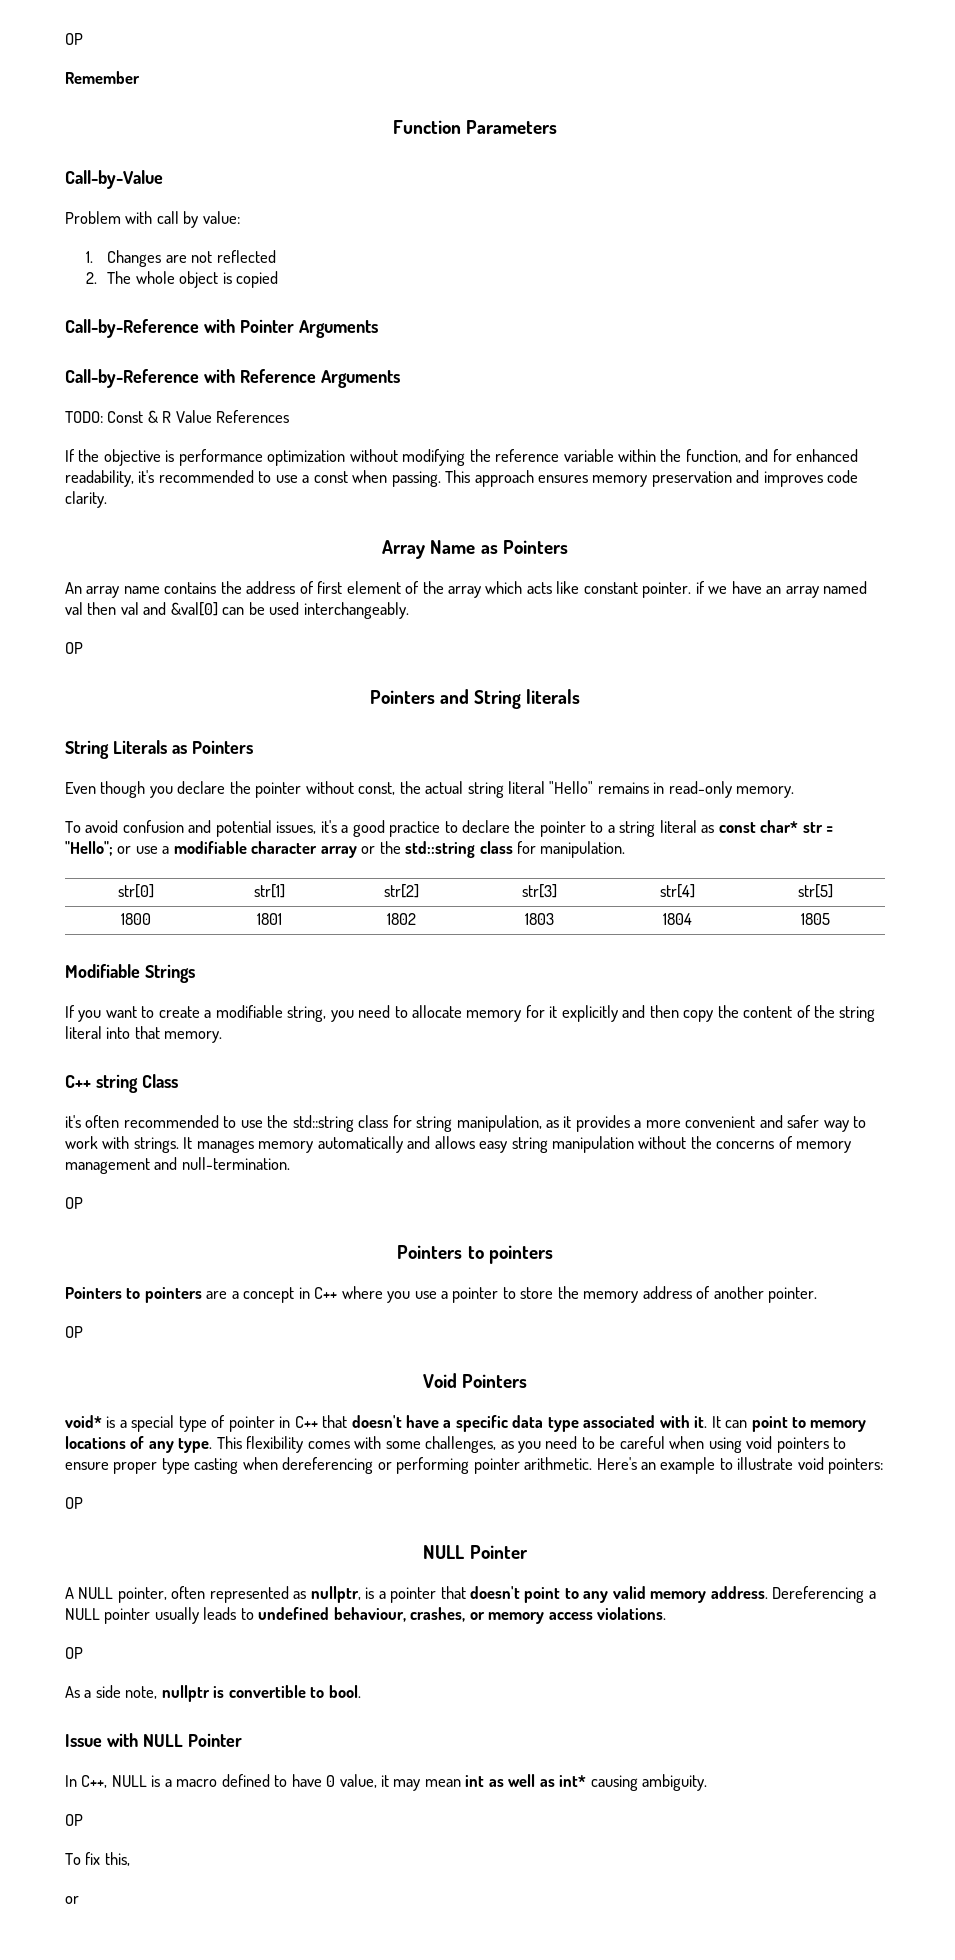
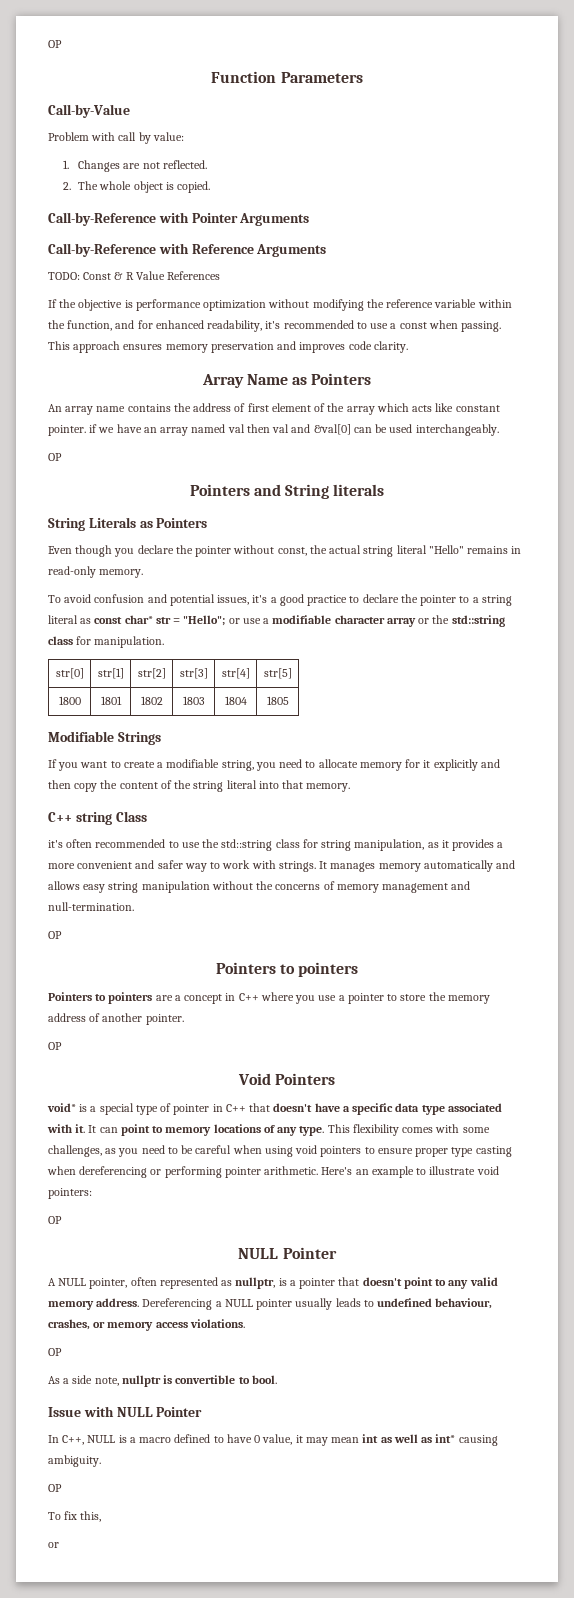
[65,33,83,45] [65,71,140,84] OP // Remember -> [48,40,62,48] OP
[216,250,276,263] reflected -> [162,160,207,169] reflected.
[235,271,278,288] copied -> [177,181,211,193] copied.

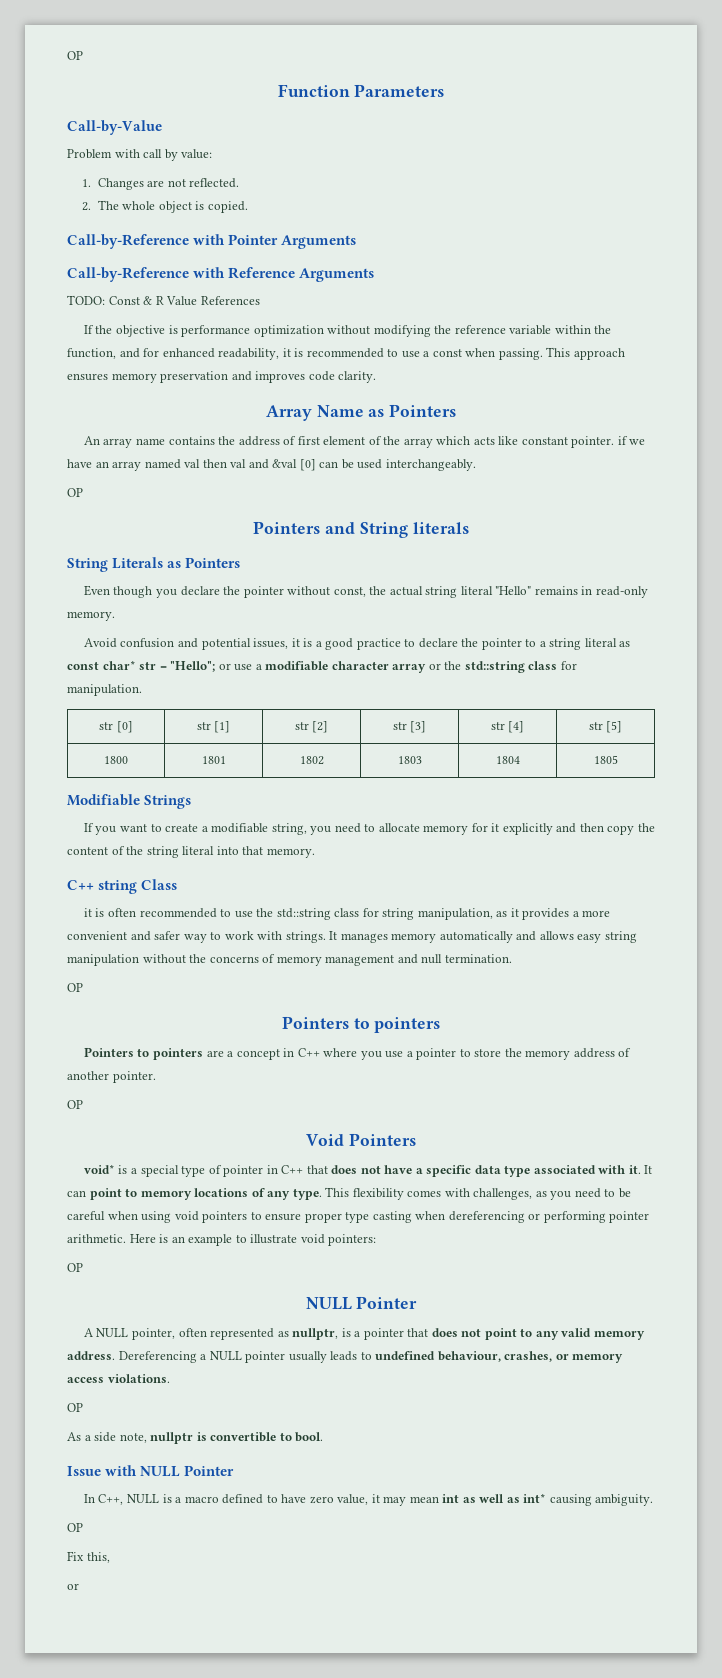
[265,321,281,329] it's -> [282,348,304,357] it is
[313,424,351,435] &val[0] -> [272,459,316,471] &val [0]
[48,594,92,603] To avoid -> [83,638,117,648] Avoid
[252,595,268,603] it's -> [291,638,313,647] it is
[55,668,84,679] [97,668,124,679] [137,668,166,679] [179,668,208,679] [221,668,250,679] [263,668,292,679] str[0] | str[1] | str[2] | str[3] | str[4] | str[5] -> [99,721,133,733] [196,721,231,733] [294,721,329,733] [392,721,427,733] [490,721,525,733] [588,721,623,733] str [0] | str [1] | str [2] | str [3] | str [4] | str [5]
[48,840,63,848] it's -> [83,908,105,917] it is
[48,902,134,911] null-termination. -> [421,954,512,964] null termination.
[273,1103,313,1112] doesn't -> [331,1165,381,1174] does not
[462,1127,490,1133] some -> (470, 1192) none
[321,1167,353,1175] Here's -> [129,1234,169,1243] Here is
[362,1277,402,1286] doesn't -> [431,1328,482,1337] does not
[254,1435,261,1443] 0 -> [309,1496,334,1504] zero
[48,1511,78,1520] To fix -> [67,1551,84,1561] Fix

